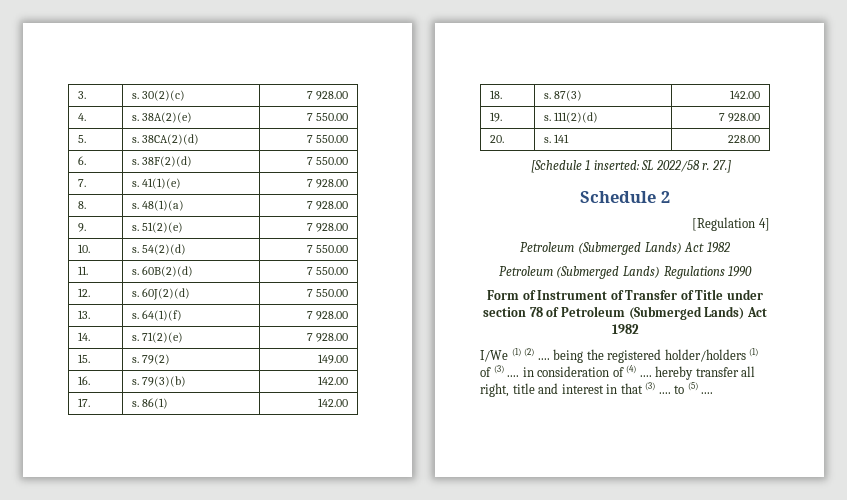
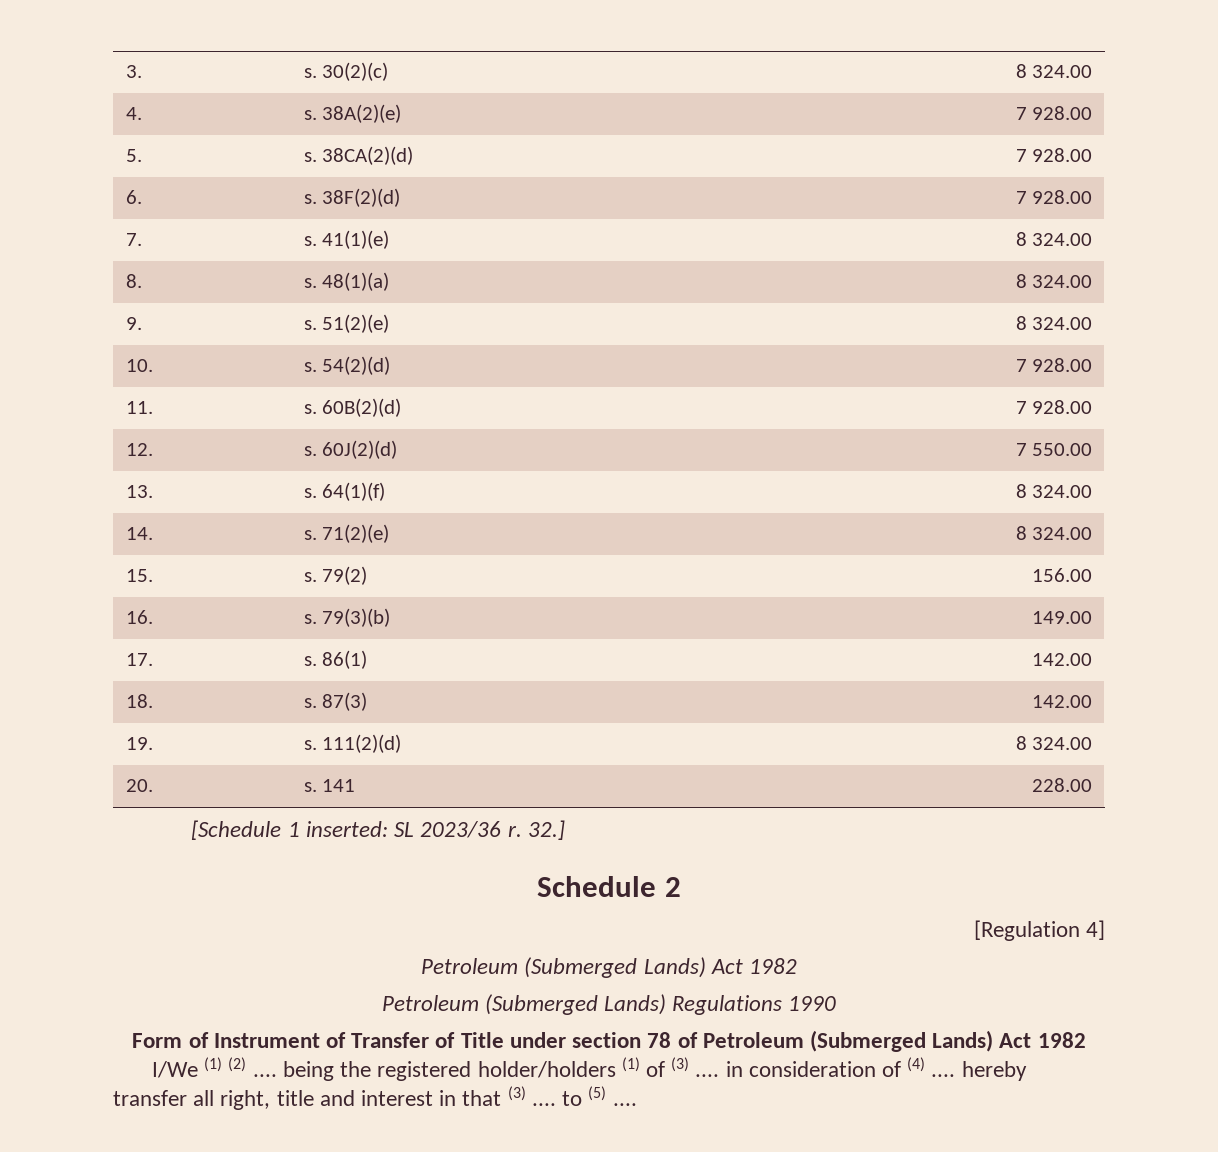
[306,91,348,100] 7 928.00 -> [1015,64,1093,78] 8 324.00
[315,113,348,121] 550.00 -> [1032,106,1093,120] 928.00
[315,135,348,143] 550.00 -> [1032,148,1093,162] 928.00
[315,157,348,165] 550.00 -> [1032,190,1093,204] 928.00
[306,179,348,188] 7 928.00 -> [1015,232,1093,246] 8 324.00
[306,201,348,210] 7 928.00 -> [1015,274,1093,288] 8 324.00
[306,223,348,232] 7 928.00 -> [1015,316,1093,330] 8 324.00
[315,245,348,253] 550.00 -> [1032,358,1093,372] 928.00
[315,267,348,275] 550.00 -> [1032,400,1093,414] 928.00
[306,311,348,320] 7 928.00 -> [1015,484,1093,498] 8 324.00
[306,333,348,342] 7 928.00 -> [1015,526,1093,540] 8 324.00
[317,354,348,364] 149.00 -> [1032,568,1093,582] 156.00
[317,376,348,385] 142.00 -> [1032,611,1093,624] 149.00
[718,113,760,122] 7 928.00 -> [1015,736,1093,750] 8 324.00
[655,160,731,173] 2022/58 r. 27.] -> [420,820,565,840] 2023/36 r. 32.]

